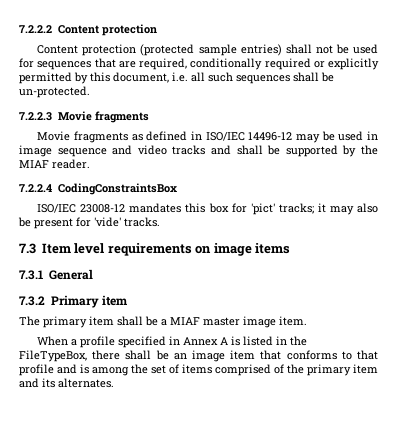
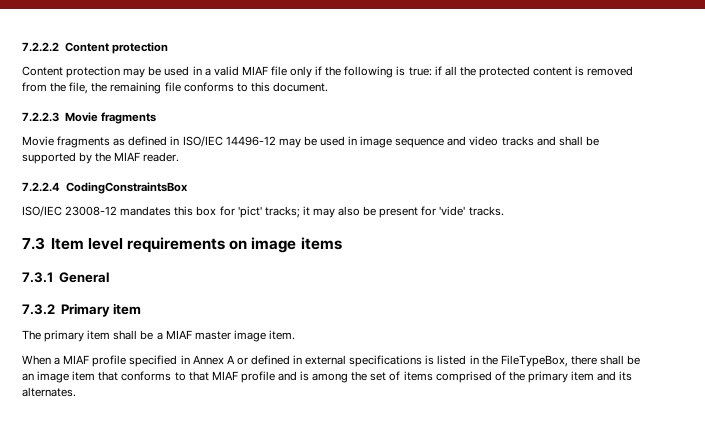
[140,44,378,56] [19,58,379,70] [19,72,334,84] [19,86,90,98] (protected sample entries) shall not be used for sequences that are required, conditionally required or explicitly permitted by this document, i.e. all such sequences shall be un-protected. -> [123,66,634,78] [22,82,328,94] may be used in a valid MIAF file only if the following is true: if all the protected content is removed from the file, the remaining file conforms to this document.
(78, 342) none -> [63,355,90,364] MIAF
(229, 341) none -> [236,355,423,367] or defined in external specifications
(378, 355) none -> [211,371,238,380] MIAF

